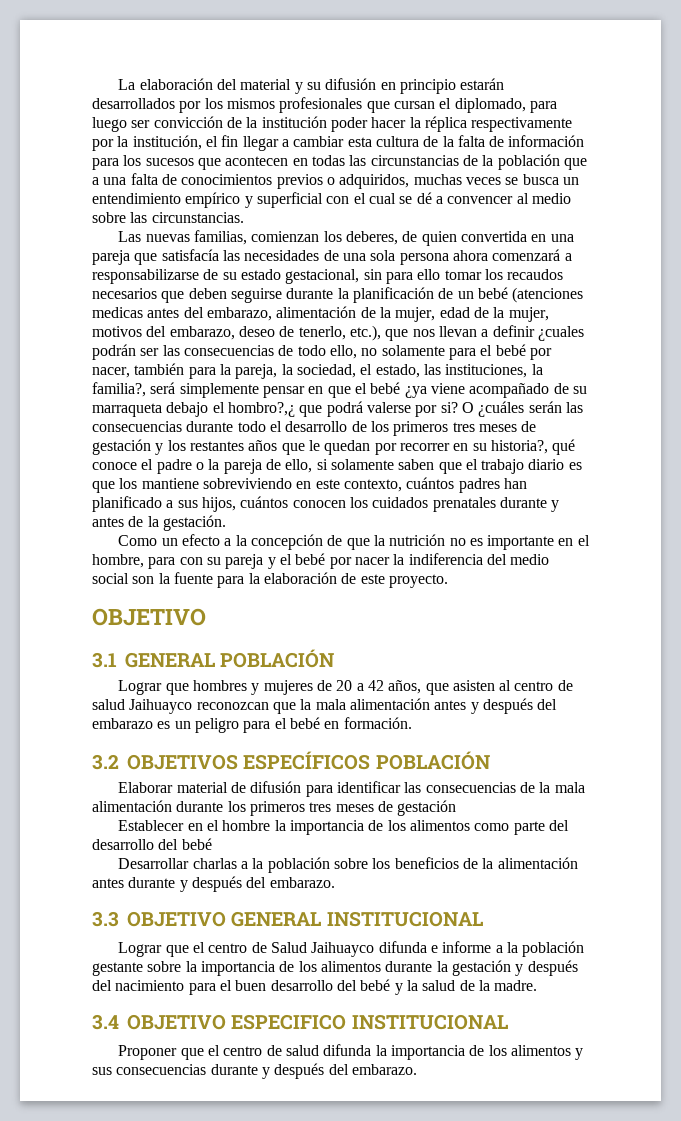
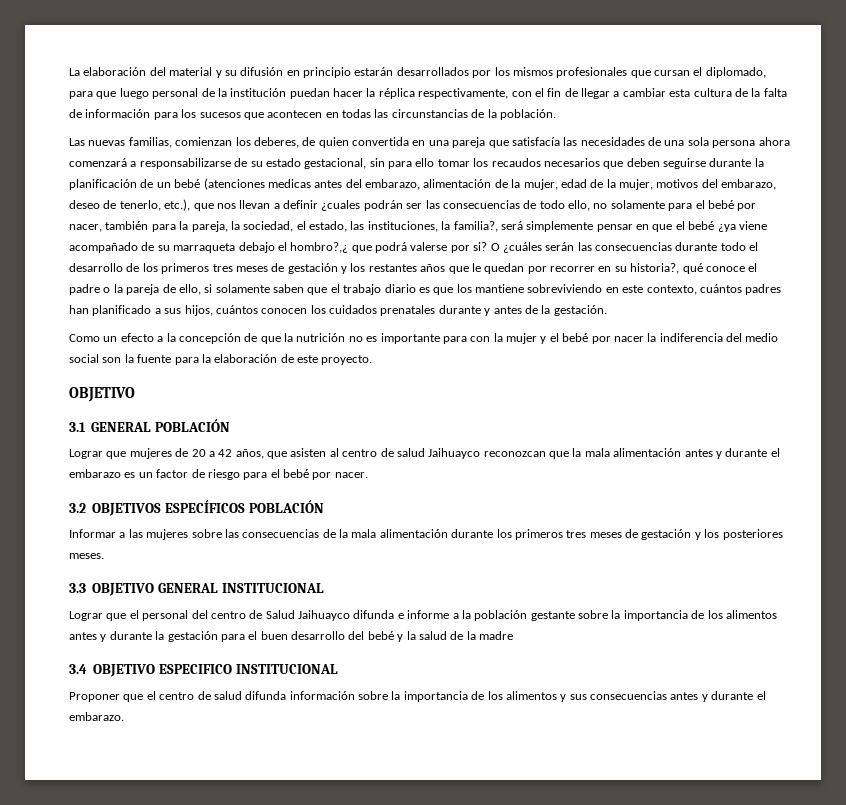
[92,116,223,132] luego ser convicción -> [96,88,199,99] que luego personal
[330,117,368,132] poder -> [289,88,330,99] puedan
[471,117,573,132] [92,135,202,151] respectivamente por la institución, -> [418,88,532,99] respectivamente, con
(239, 141) none -> [564,88,578,97] de
[497,154,587,170] [92,173,579,189] [92,192,571,208] [92,212,244,223] población que a una falta de conocimientos previos o adquiridos, muchas veces se busca un entendimiento empírico y superficial con el cual se dé a convencer al medio sobre las circunstancias. -> [499,109,556,120] población.
[558,535,590,546] [92,554,264,569] en el hombre, para con su pareja -> [442,333,537,344] para con la mujer
[192,680,260,695] hombres y -> (127, 455) none
[482,698,558,714] después del -> [725,448,780,457] durante el
[194,717,412,733] peligro para el bebé en formación. -> [156,469,368,480] factor de riesgo para el bebé por nacer.
[118,781,401,797] Elaborar material de difusión para identificar -> [69,529,222,540] Informar a las mujeres sobre
[118,820,569,835] [92,838,212,850] [118,857,578,873] [92,876,335,892] // Establecer en el hombre la importancia de los alimentos como parte del desarrollo del bebé // Desarrollar charlas a la población sobre los beneficios de la alimentación antes durante y después del embarazo. -> [694,529,783,540] [69,553,104,559] y los posteriores meses.
(205, 947) none -> [142,610,208,621] personal del
(381, 966) none -> [69,632,107,642] antes y
[515,960,578,976] [92,980,185,991] y después del nacimiento -> (218, 636) none
[494,980,538,991] madre. -> [479,631,513,640] madre
(372, 1050) none -> [289,691,388,700] información sobre
[210,1063,349,1079] durante y después del -> [670,691,766,702] antes y durante el

